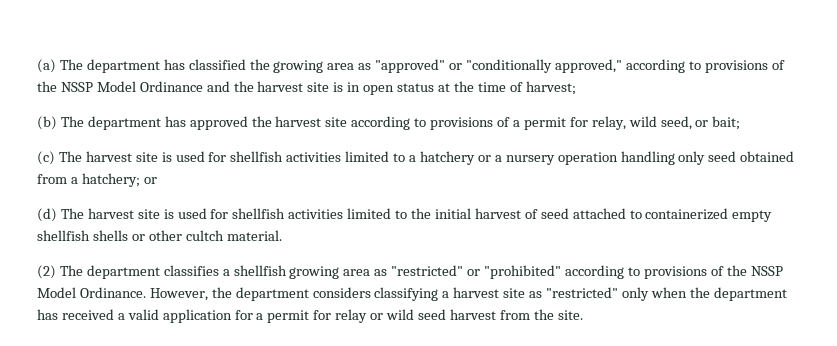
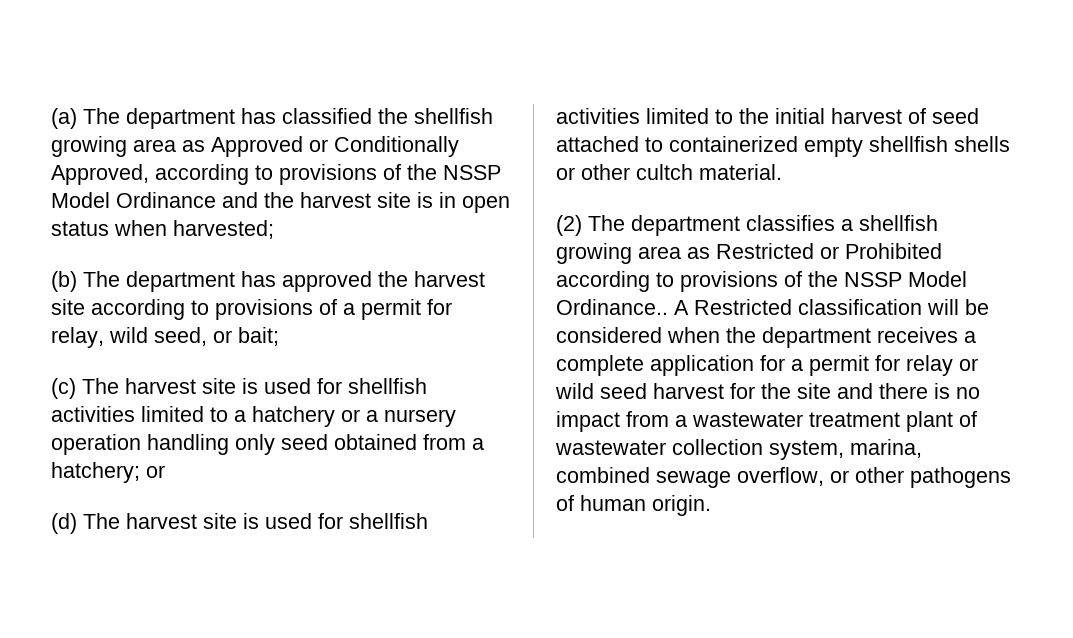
[273,59,622,73] growing area as "approved" or "conditionally approved," -> [414,108,493,124] [51,136,459,157] [51,164,149,185] shellfish growing area as Approved or Conditionally Approved,
[437,81,576,95] at the time of harvest; -> [114,220,274,239] when harvested;
[391,265,783,279] [37,287,787,301] [37,309,159,320] "restricted" or "prohibited" according to provisions of the NSSP Model Ordinance. However, the department considers classifying a harvest site as "restricted" only when the department has received a valid -> [716,243,942,259] [556,271,967,292] [556,299,989,315] [556,327,976,348] [556,355,644,376] Restricted or Prohibited according to provisions of the NSSP Model Ordinance.. A Restricted classification will be considered when the department receives a complete
[499,309,583,320] from the site. -> [730,383,980,399] [556,411,977,432] [555,439,922,460] [556,467,1011,488] [556,495,711,516] for the site and there is no impact from a wastewater treatment plant of wastewater collection system, marina, combined sewage overflow, or other pathogens of human origin.

